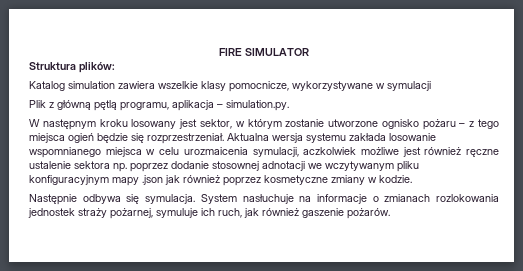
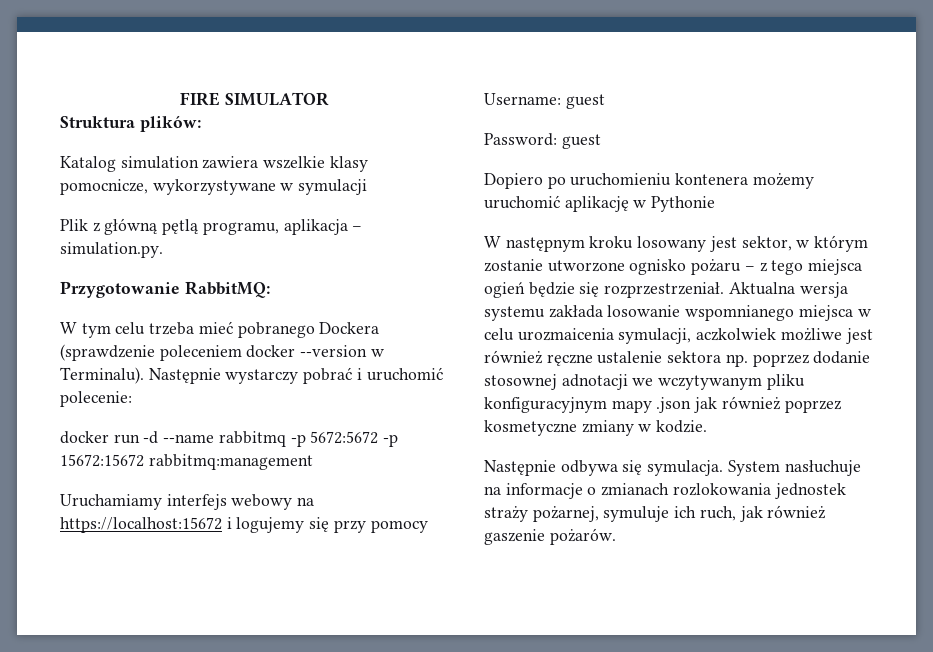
(289, 105) none -> [60,281,270,298] [60,321,380,338] [60,344,384,361] [60,367,443,384] [60,391,132,407] [60,431,399,447] [60,454,313,470] [60,494,315,510] [60,517,428,533] [484,93,605,109] [484,133,601,149] [484,173,814,189] [484,195,716,212] // Przygotowanie RabbitMQ: // W tym celu trzeba mieć pobranego Dockera (sprawdzenie poleceniem docker --version w Terminalu). Następnie wystarczy pobrać i uruchomić polecenie: // docker run -d --name rabbitmq -p 5672:5672 -p 15672:15672 rabbitmq:management // Uruchamiamy interfejs webowy na https://localhost:15672 i logujemy się przy pomocy Username: guest // Password: guest // Dopiero po uruchomieniu kontenera możemy uruchomić aplikację w Pythonie

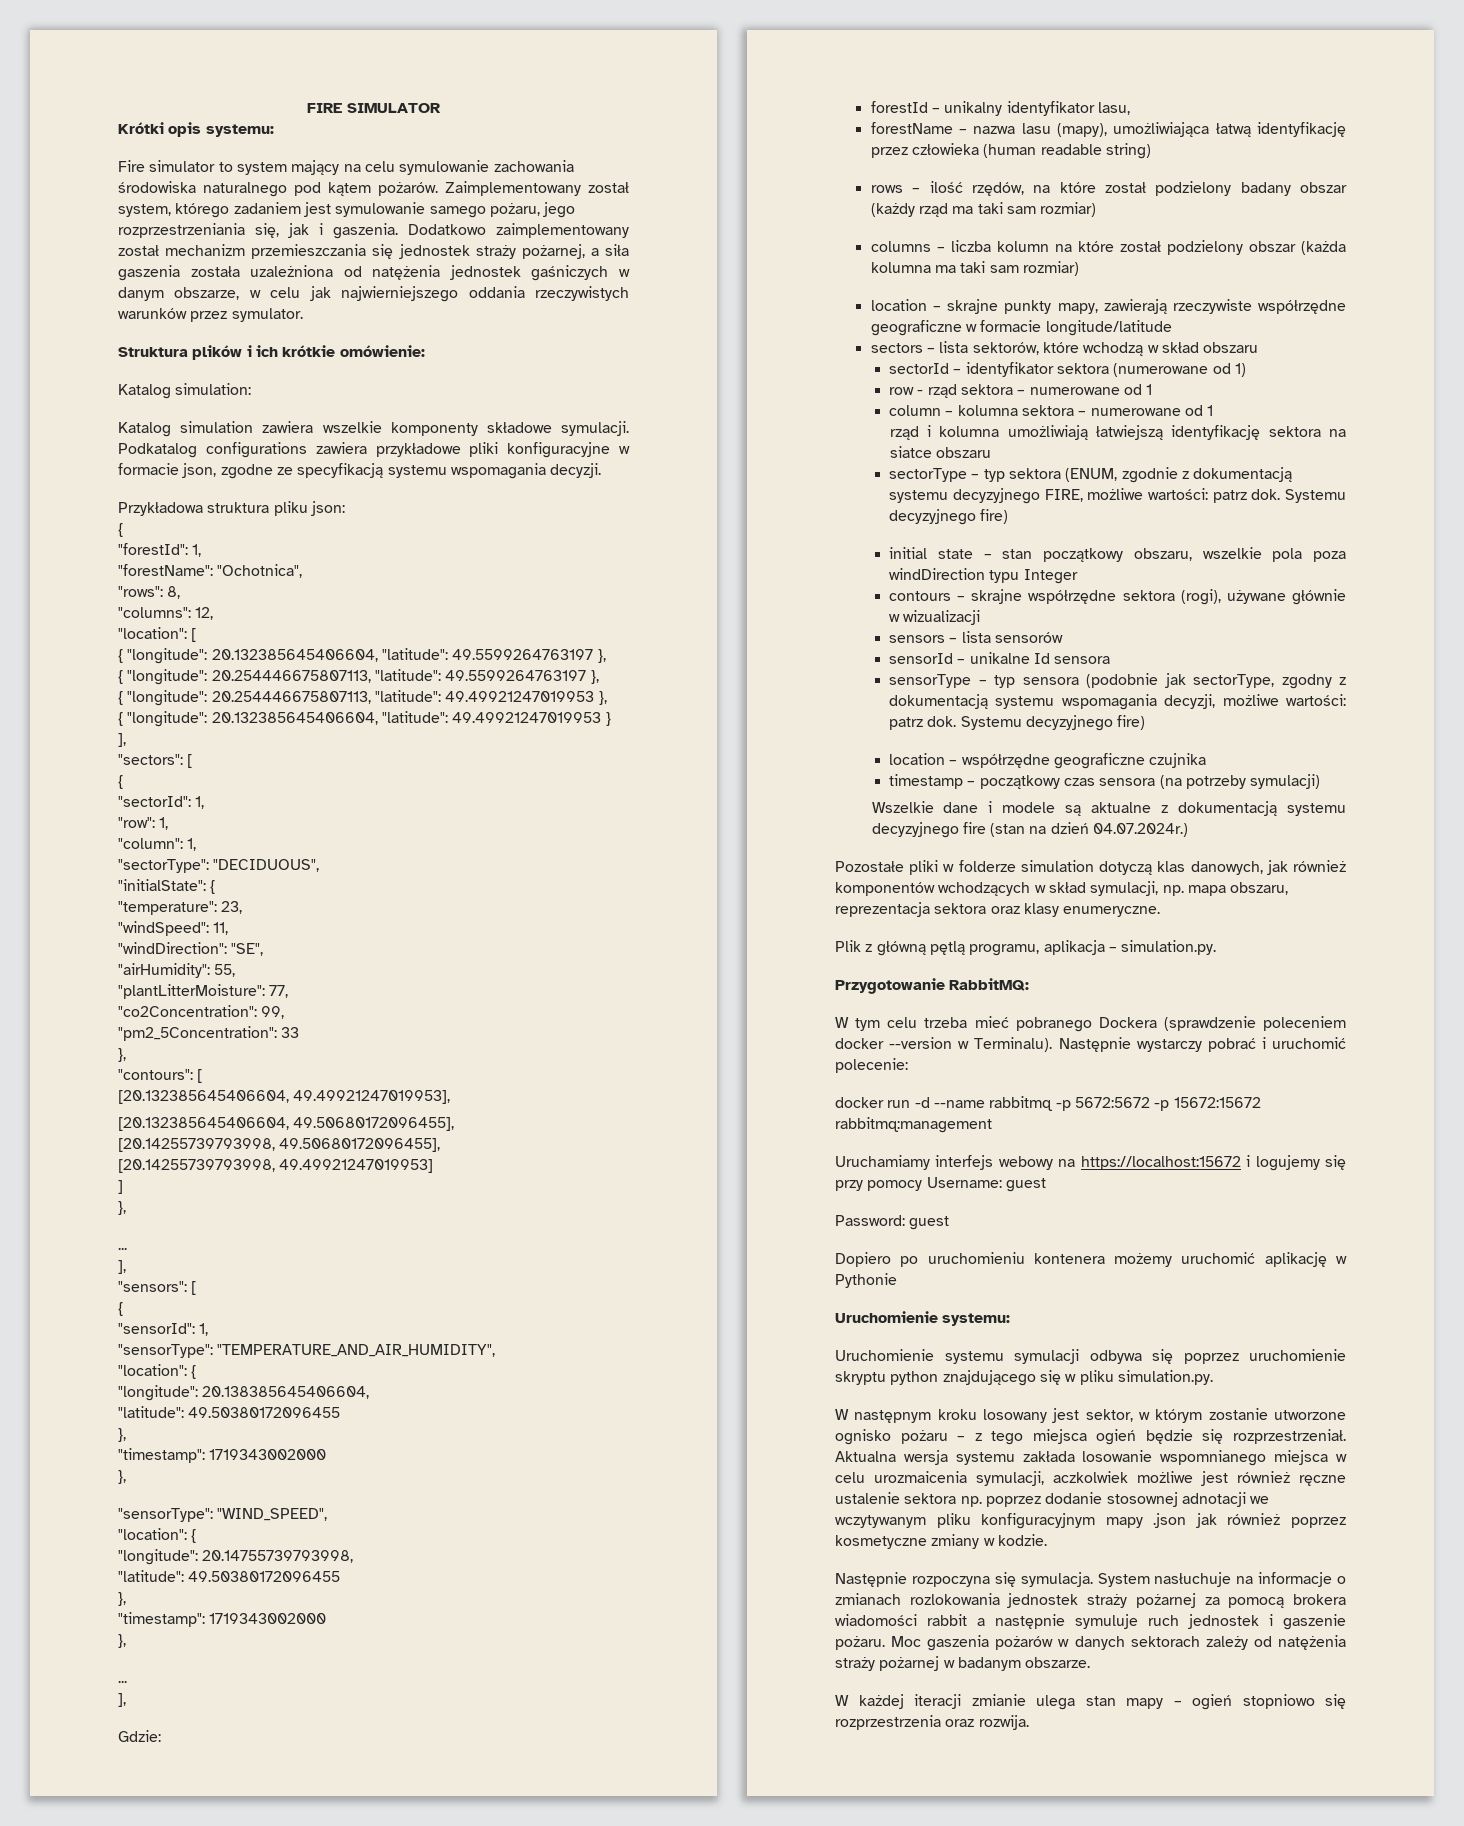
[60,115,201,132] [60,156,368,172] [60,179,368,195] Struktura plików: // Katalog simulation zawiera wszelkie klasy pomocnicze, wykorzystywane w symulacji -> [118,122,274,137] [118,160,574,175] [118,181,629,197] [118,202,576,218] [118,223,629,239] [118,244,629,259] [118,265,630,281] [118,286,629,302] [118,308,303,322] [118,345,425,360] [118,383,252,399] [118,421,630,437] [118,442,630,458] [118,463,602,479] [118,501,345,516] [118,523,123,537] [118,543,202,557] [118,564,303,578] [118,586,181,599] [118,607,214,620] [118,627,197,642] [118,648,606,664] [118,669,599,685] [118,690,607,706] [118,711,611,727] [118,733,126,747] [118,754,193,768] [118,775,123,789] [118,796,205,809] [118,817,169,830] [118,838,197,851] [118,859,320,873] [118,879,216,894] [118,901,243,915] [118,921,229,936] [118,942,264,956] [118,963,236,978] [118,984,289,999] [118,1005,285,1019] [118,1026,300,1041] [118,1048,126,1062] [118,1069,203,1083] [118,1090,451,1104] [118,1117,455,1131] [118,1138,441,1152] [118,1159,434,1173] [118,1180,123,1194] [118,1201,126,1215] [118,1247,127,1250] [118,1260,126,1274] [118,1281,197,1295] [118,1302,123,1316] [118,1323,209,1336] [118,1344,496,1358] [118,1364,197,1379] [118,1385,370,1401] [118,1406,341,1418] [118,1428,126,1442] [118,1448,327,1463] [118,1470,126,1484] [118,1508,328,1522] [118,1528,197,1543] [118,1549,354,1565] [118,1570,341,1582] [118,1592,126,1606] [118,1612,327,1627] [118,1634,126,1648] [118,1680,127,1683] [118,1693,126,1707] [118,1730,161,1742] [870,101,1131,116] [870,122,1346,137] [870,143,1152,159] [870,181,1347,196] [870,202,1097,217] [870,240,1346,255] [870,261,1080,276] [870,299,1346,314] [870,320,1172,336] [870,341,1259,356] [889,362,1247,377] [889,384,1153,398] [889,405,1214,416] [889,425,1346,440] [889,446,992,458] [889,467,1293,483] [889,488,1346,504] [889,509,1009,525] [889,547,1346,562] [889,568,1078,584] [889,589,1346,605] [889,610,981,625] [889,631,1064,643] [889,652,1111,664] [889,673,1346,689] [889,694,1346,710] [889,715,1146,731] [889,753,1207,769] [889,774,1321,789] [871,801,1346,816] [871,822,1189,838] [835,860,1346,875] [835,881,1289,896] [835,902,1161,917] Krótki opis systemu: // Fire simulator to system mający na celu symulowanie zachowania środowiska naturalnego pod kątem pożarów. Zaimplementowany został system, którego zadaniem jest symulowanie samego pożaru, jego rozprzestrzeniania się, jak i gaszenia. Dodatkowo zaimplementowany został mechanizm przemieszczania się jednostek straży pożarnej, a siła gaszenia została uzależniona od natężenia jednostek gaśniczych w danym obszarze, w celu jak najwierniejszego oddania rzeczywistych warunków przez symulator. // Struktura plików i ich krótkie omówienie: // Katalog simulation: // Katalog simulation zawiera wszelkie komponenty składowe symulacji. Podkatalog configurations zawiera przykładowe pliki konfiguracyjne w formacie json, zgodne ze specyfikacją systemu wspomagania decyzji. // Przykładowa struktura pliku json: // { // "forestId": 1, // "forestName": "Ochotnica", // "rows": 8, // "columns": 12, // "location": [ // { "longitude": 20.132385645406604, "latitude": 49.5599264763197 }, // { "longitude": 20.254446675807113, "latitude": 49.5599264763197 }, // { "longitude": 20.254446675807113, "latitude": 49.49921247019953 }, // { "longitude": 20.132385645406604, "latitude": 49.49921247019953 } // ], // "sectors": [ // { // "sectorId": 1, // "row": 1, // "column": 1, // "sectorType": "DECIDUOUS", // "initialState": { // "temperature": 23, // "windSpeed": 11, // "windDirection": "SE", // "airHumidity": 55, // "plantLitterMoisture": 77, // "co2Concentration": 99, // "pm2_5Concentration": 33 // }, // "contours": [ // [20.132385645406604, 49.49921247019953], // [20.132385645406604, 49.50680172096455], // [20.14255739793998, 49.50680172096455], // [20.14255739793998, 49.49921247019953] // ] // }, // ... // ], // "sensors": [ // { // "sensorId": 1, // "sensorType": "TEMPERATURE_AND_AIR_HUMIDITY", // "location": { // "longitude": 20.138385645406604, // "latitude": 49.50380172096455 // }, // "timestamp": 1719343002000 // }, // "sensorType": "WIND_SPEED", // "location": { // "longitude": 20.14755739793998, // "latitude": 49.50380172096455 // }, // "timestamp": 1719343002000 // }, // ... // ], // Gdzie: // forestId – unikalny identyfikator lasu, // forestName – nazwa lasu (mapy), umożliwiająca łatwą identyfikację przez człowieka (human readable string) // rows – ilość rzędów, na które został podzielony badany obszar (każdy rząd ma taki sam rozmiar) // columns – liczba kolumn na które został podzielony obszar (każda kolumna ma taki sam rozmiar) // location – skrajne punkty mapy, zawierają rzeczywiste współrzędne geograficzne w formacie longitude/latitude // sectors – lista sektorów, które wchodzą w skład obszaru // sectorId – identyfikator sektora (numerowane od 1) // row - rząd sektora – numerowane od 1 // column – kolumna sektora – numerowane od 1 // rząd i kolumna umożliwiają łatwiejszą identyfikację sektora na siatce obszaru // sectorType – typ sektora (ENUM, zgodnie z dokumentacją systemu decyzyjnego FIRE, możliwe wartości: patrz dok. Systemu decyzyjnego fire) // initial state – stan początkowy obszaru, wszelkie pola poza windDirection typu Integer // contours – skrajne współrzędne sektora (rogi), używane głównie w wizualizacji // sensors – lista sensorów // sensorId – unikalne Id sensora // sensorType – typ sensora (podobnie jak sectorType, zgodny z dokumentacją systemu wspomagania decyzji, możliwe wartości: patrz dok. Systemu decyzyjnego fire) // location – współrzędne geograficzne czujnika // timestamp – początkowy czas sensora (na potrzeby symulacji) // Wszelkie dane i modele są aktualne z dokumentacją systemu decyzyjnego fire (stan na dzień 04.07.2024r.) // Pozostałe pliki w folderze simulation dotyczą klas danowych, jak również komponentów wchodzących w skład symulacji, np. mapa obszaru, reprezentacja sektora oraz klasy enumeryczne.
(716, 204) none -> [835,1311,1011,1326] [835,1349,1346,1364] [835,1370,1213,1386] // Uruchomienie systemu: // Uruchomienie systemu symulacji odbywa się poprzez uruchomienie skryptu python znajdującego się w pliku simulation.py.
[560,460,618,476] odbywa -> [911,1576,990,1587] rozpoczyna
[532,505,827,522] [484,528,616,545] pożarnej, symuluje ich ruch, jak również gaszenie pożarów. -> [1135,1593,1346,1608] [835,1614,1346,1630] [835,1635,1346,1651] [835,1656,1091,1671] [835,1694,1346,1710] [835,1715,1029,1730] pożarnej za pomocą brokera wiadomości rabbit a następnie symuluje ruch jednostek i gaszenie pożaru. Moc gaszenia pożarów w danych sektorach zależy od natężenia straży pożarnej w badanym obszarze. // W każdej iteracji zmianie ulega stan mapy – ogień stopniowo się rozprzestrzenia oraz rozwija.

